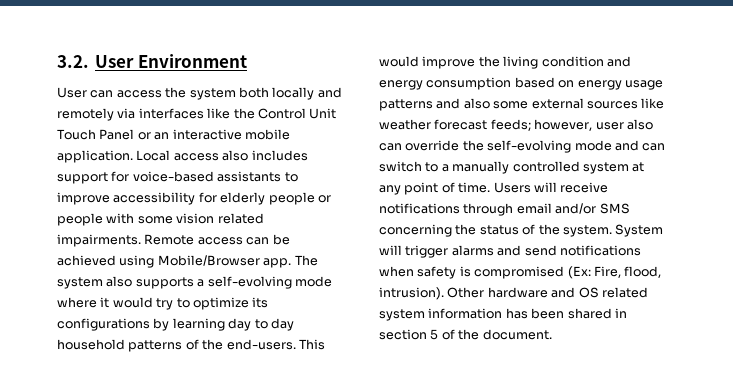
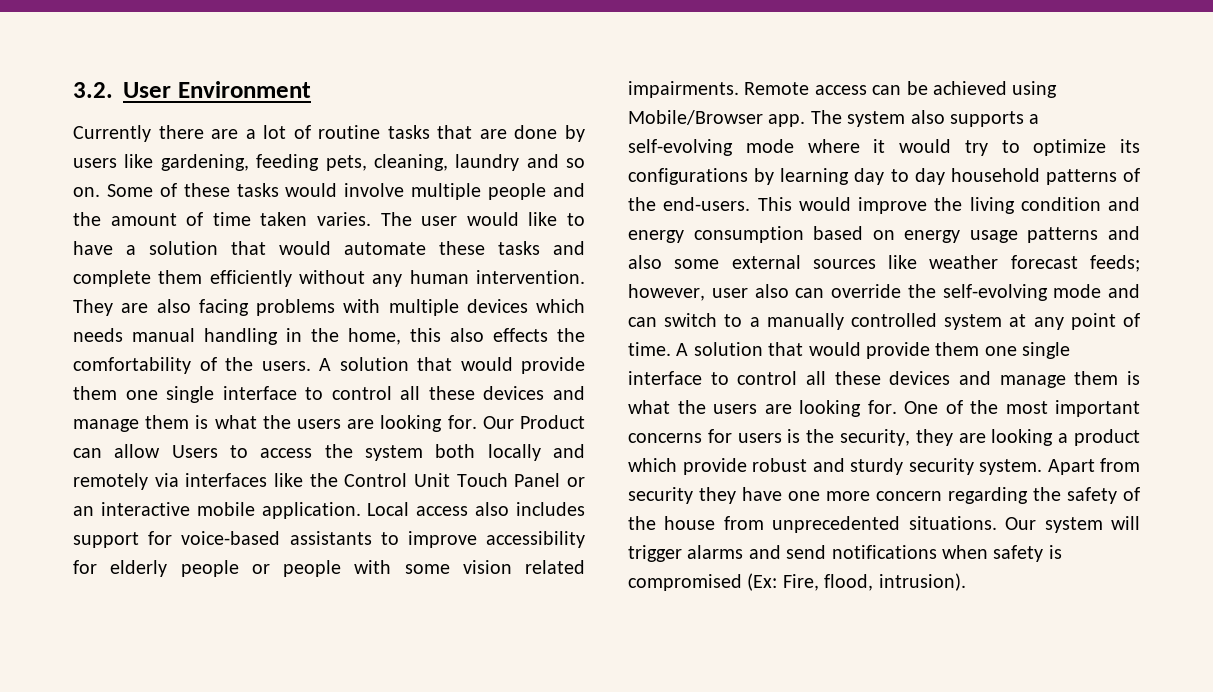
[57,87,114,98] User can -> [73,125,586,142] [73,154,585,171] [73,183,586,200] [73,212,586,226] [73,241,585,255] [73,270,585,287] [73,299,585,316] [73,328,585,345] [73,357,585,374] [73,386,585,403] [73,415,585,432] [73,444,249,458] Currently there are a lot of routine tasks that are done by users like gardening, feeding pets, cleaning, laundry and so on. Some of these tasks would involve multiple people and the amount of time taken varies. The user would like to have a solution that would automate these tasks and complete them efficiently without any human intervention. They are also facing problems with multiple devices which needs manual handling in the home, this also effects the comfortability of the users. A solution that would provide them one single interface to control all these devices and manage them is what the users are looking for. Our Product can allow Users to
[493,182,609,193] [379,203,630,216] [379,224,664,237] Users will receive notifications through email and/or SMS concerning the status of the system. System -> [676,342,1071,359] [628,371,1140,388] [628,400,1140,417] [628,429,1140,446] [628,458,1140,475] [628,487,1140,504] [628,516,1103,533] A solution that would provide them one single interface to control all these devices and manage them is what the users are looking for. One of the most important concerns for users is the security, they are looking a product which provide robust and sturdy security system. Apart from security they have one more concern regarding the safety of the house from unprecedented situations. Our system
[447,287,648,298] [379,308,627,321] [379,329,552,340] Other hardware and OS related system information has been shared in section 5 of the document. -> (966, 582) none

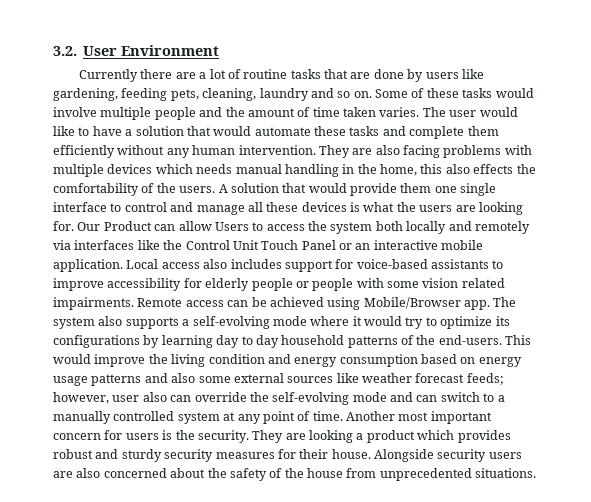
[400,386,585,400] [73,415,190,432] all these devices and manage them -> [170,202,347,215] and manage all these devices
[676,342,1071,359] [628,371,1140,388] [628,400,998,417] A solution that would provide them one single interface to control all these devices and manage them is what the users are looking for. One of the -> [346,411,395,421] Another
[628,433,702,443] concerns -> [53,433,101,440] concern
[840,429,953,446] security, they -> [197,430,284,443] security. They
[682,458,747,475] provide -> [457,430,511,443] provides
[979,458,1140,475] [628,487,1028,504] system. Apart from security they have one more concern regarding -> [215,449,522,462] [53,468,206,478] measures for their house. Alongside security users are also concerned about
[1005,516,1140,533] [628,545,1062,562] [628,573,966,591] Our system will trigger alarms and send notifications when safety is compromised (Ex: Fire, flood, intrusion). -> (537, 473) none

